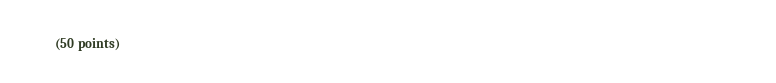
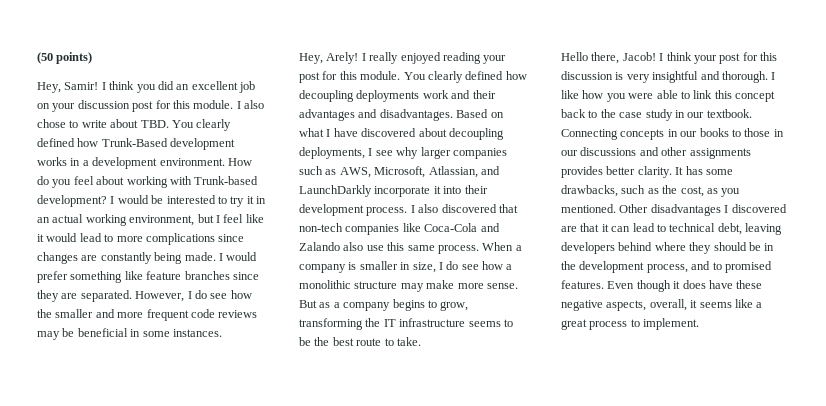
(120, 44) none -> [37,81,255,93] [37,100,264,112] [37,119,232,131] [37,138,236,150] [37,157,252,169] [37,176,259,188] [37,195,266,207] [37,214,264,226] [37,233,245,245] [37,252,258,264] [37,271,259,283] [37,290,252,302] [37,309,258,321] [37,328,222,340] [299,52,507,64] [299,71,527,83] [299,90,496,102] [299,109,504,121] [299,128,504,140] [299,147,507,159] [299,166,500,178] [299,185,488,197] [299,204,518,216] [299,223,500,235] [299,242,522,254] [299,261,513,273] [299,280,518,292] [299,299,469,311] [299,318,513,330] [299,337,421,346] [561,52,777,64] [561,71,776,83] [561,90,775,102] [561,109,752,121] [561,128,784,140] [561,147,751,159] [561,166,733,178] [561,185,741,197] [561,204,787,216] [561,223,782,235] [561,242,775,254] [561,261,772,273] [561,280,763,292] [561,299,763,311] [561,318,700,330] // Hey, Samir! I think you did an excellent job on your discussion post for this module. I also chose to write about TBD. You clearly defined how Trunk-Based development works in a development environment. How do you feel about working with Trunk-based development? I would be interested to try it in an actual working environment, but I feel like it would lead to more complications since changes are constantly being made. I would prefer something like feature branches since they are separated. However, I do see how the smaller and more frequent code reviews may be beneficial in some instances. // Hey, Arely! I really enjoyed reading your post for this module. You clearly defined how decoupling deployments work and their advantages and disadvantages. Based on what I have discovered about decoupling deployments, I see why larger companies such as AWS, Microsoft, Atlassian, and LaunchDarkly incorporate it into their development process. I also discovered that non-tech companies like Coca-Cola and Zalando also use this same process. When a company is smaller in size, I do see how a monolithic structure may make more sense. But as a company begins to grow, transforming the IT infrastructure seems to be the best route to take. // Hello there, Jacob! I think your post for this discussion is very insightful and thorough. I like how you were able to link this concept back to the case study in our textbook. Connecting concepts in our books to those in our discussions and other assignments provides better clarity. It has some drawbacks, such as the cost, as you mentioned. Other disadvantages I discovered are that it can lead to technical debt, leaving developers behind where they should be in the development process, and to promised features. Even though it does have these negative aspects, overall, it seems like a great process to implement.

